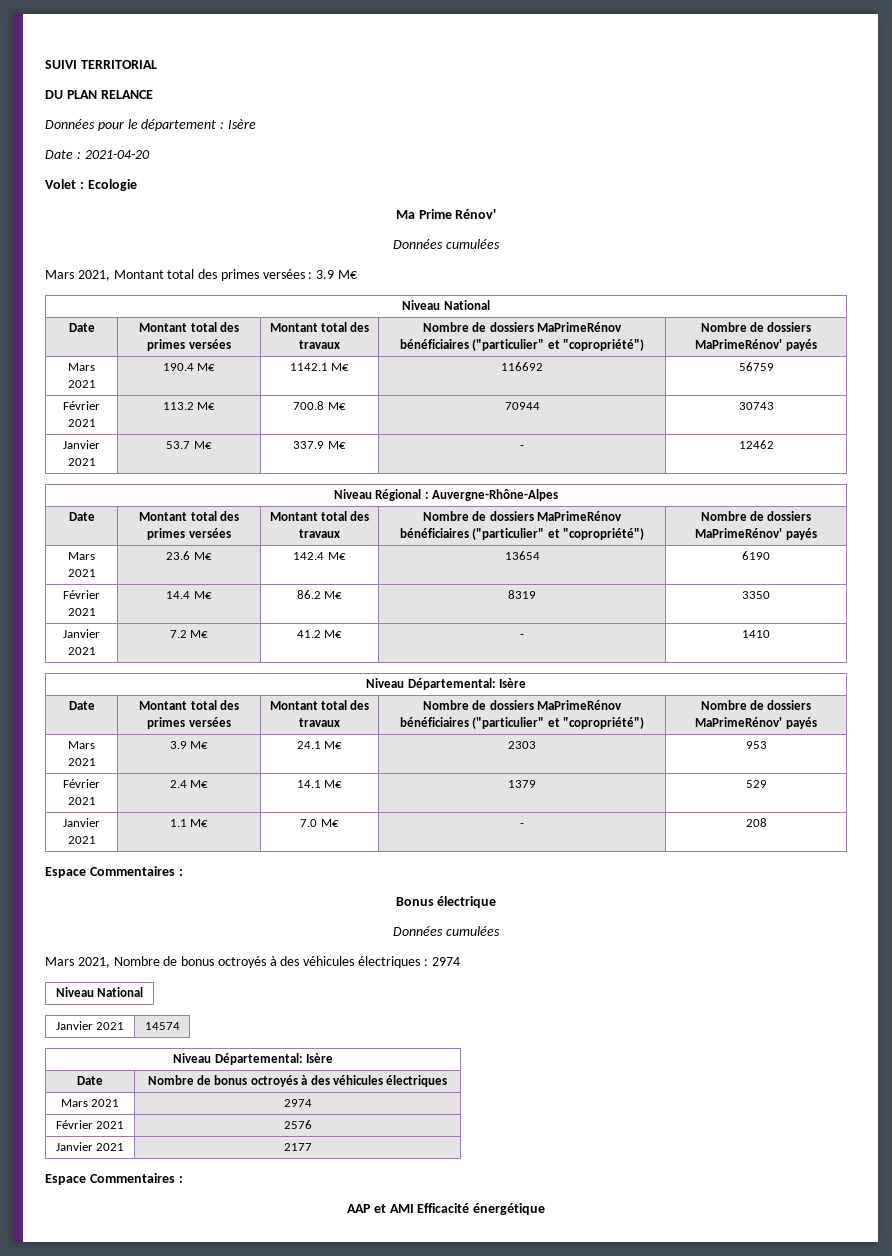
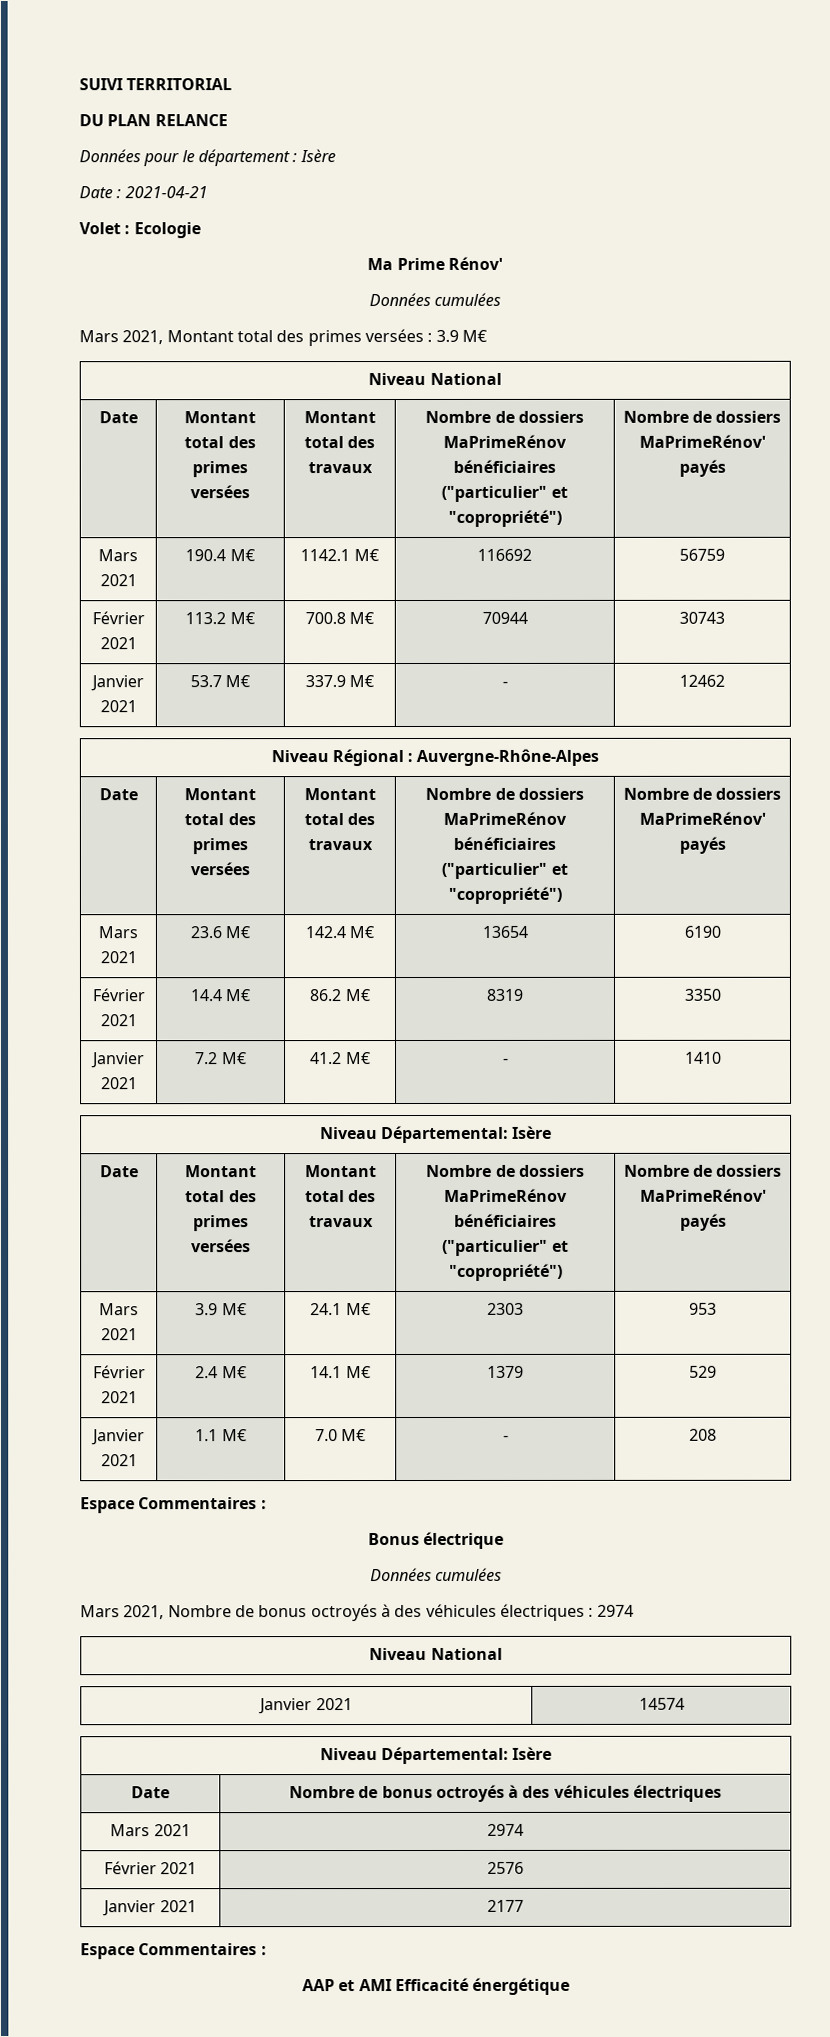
[84,150,150,159] 2021-04-20 -> [124,186,208,199] 2021-04-21

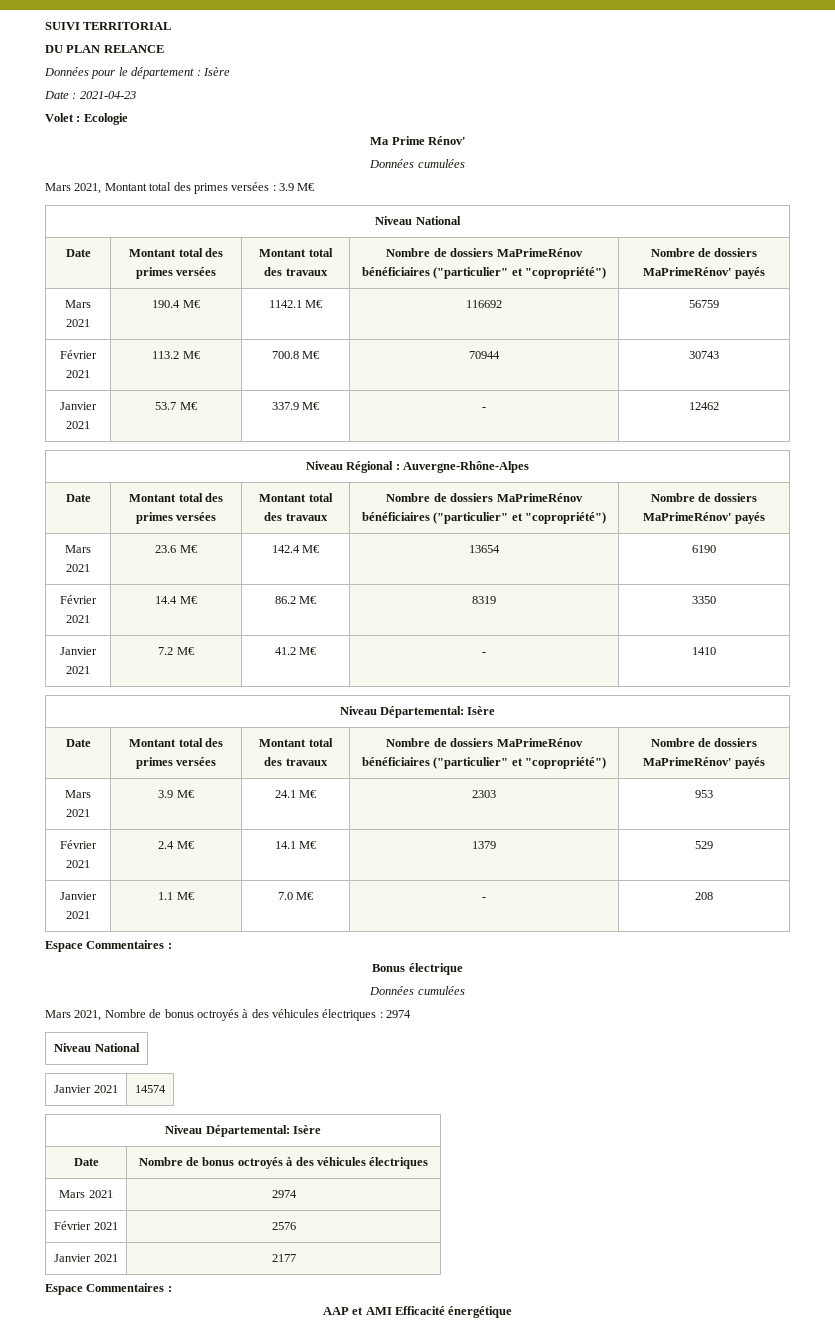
[124,186,208,199] 2021-04-21 -> [79,91,136,99] 2021-04-23

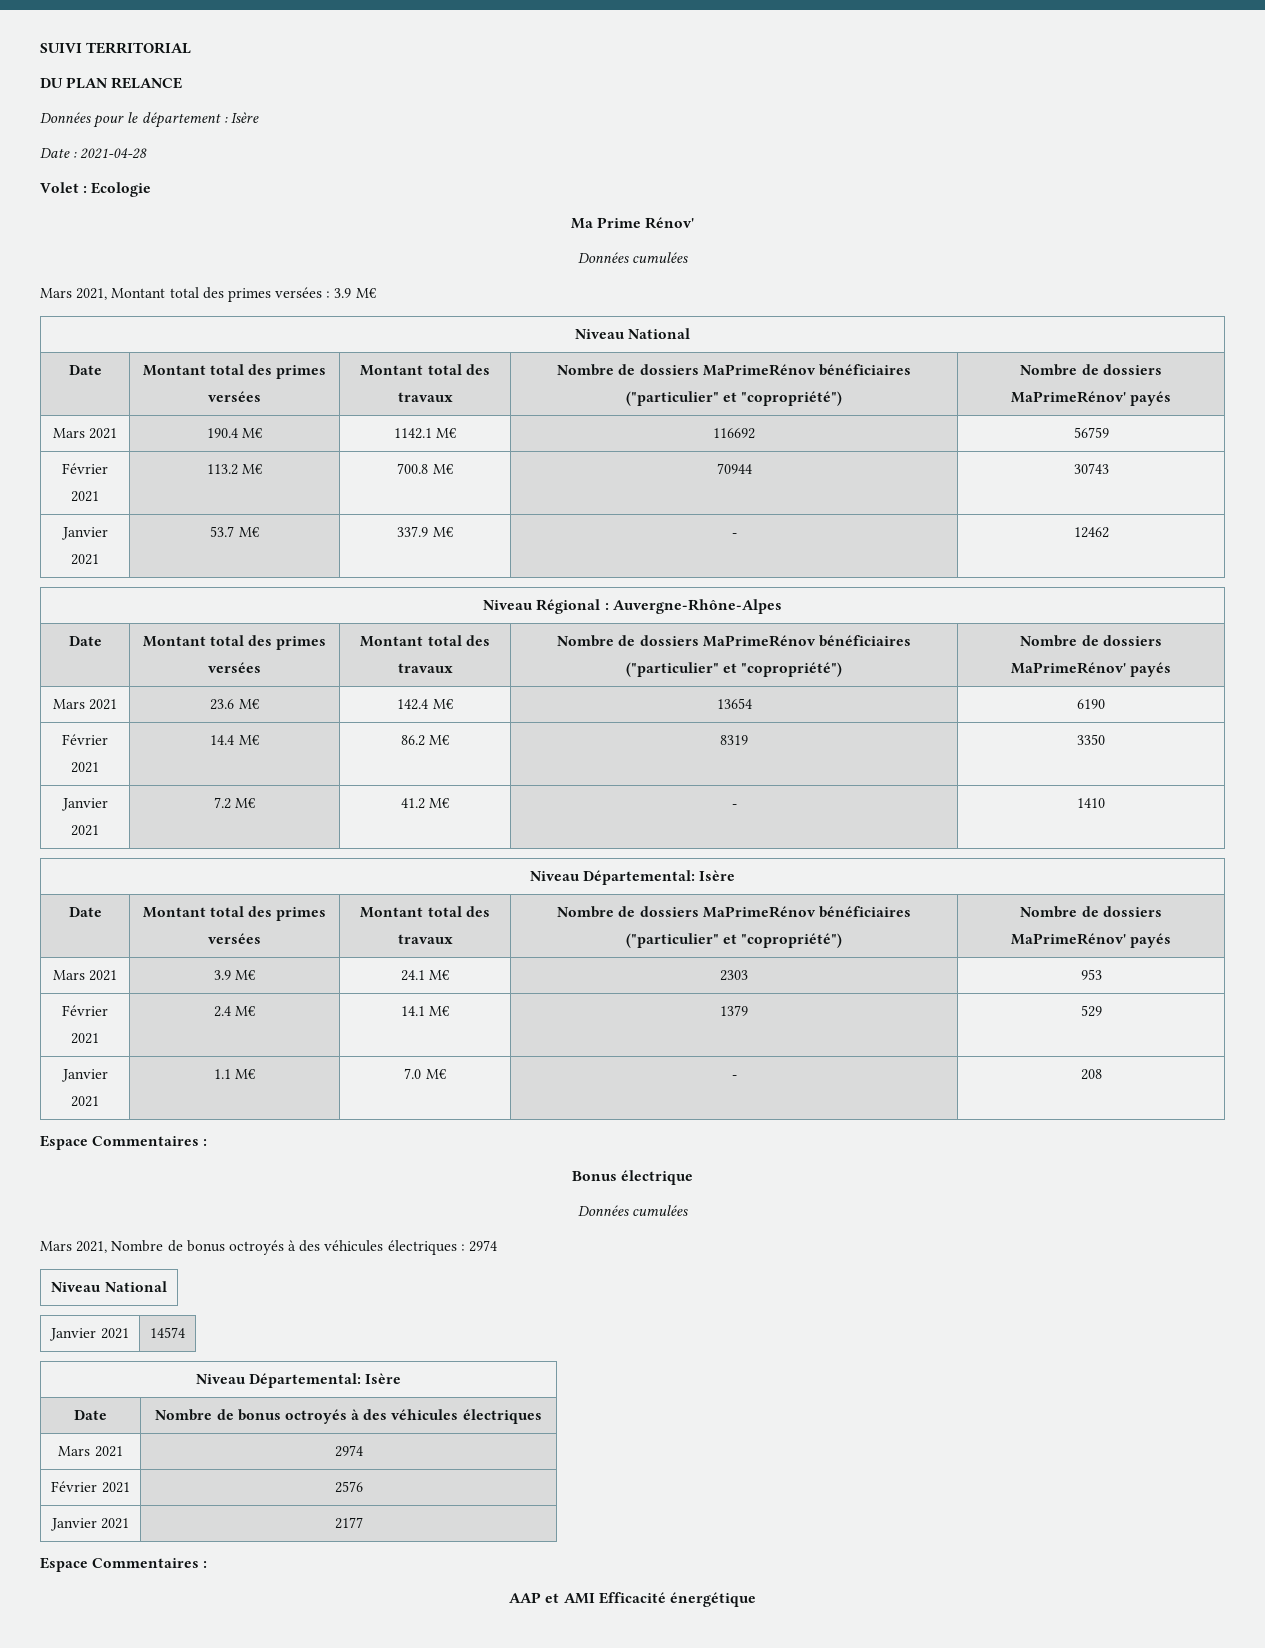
[79,91,136,99] 2021-04-23 -> [80,148,148,159] 2021-04-28

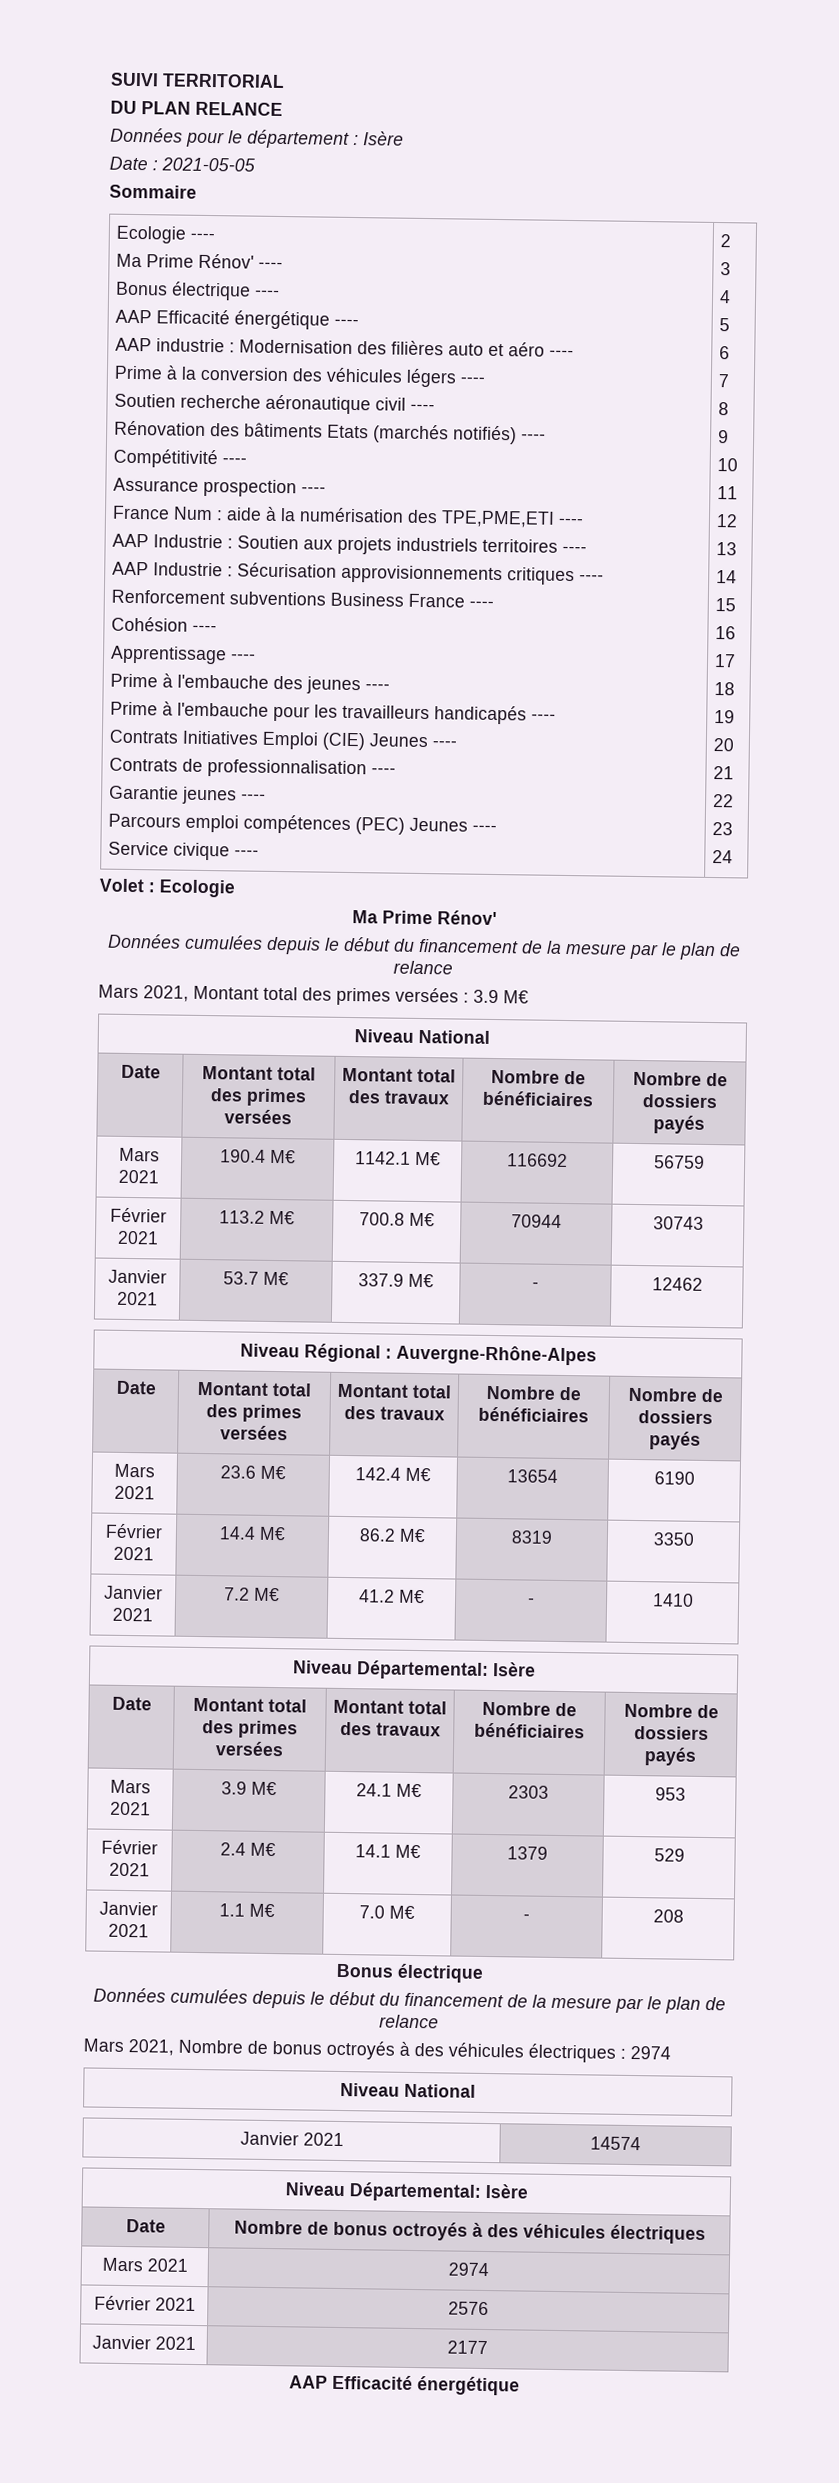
[80,148,148,159] 2021-04-28 -> [161,157,255,172] [109,184,197,199] [115,225,215,244] [115,253,283,270] [115,281,280,301] [114,309,359,330] [114,337,574,358] [113,365,485,388] [113,393,435,415] [113,420,546,445] [112,448,247,469] [112,477,326,498] [111,505,583,528] [111,533,587,555] [111,561,604,586] [110,589,494,608] [110,616,217,633] [109,645,256,665] [109,673,390,695] [109,701,556,725] [108,729,457,751] [108,757,396,779] [108,785,266,805] [107,813,497,835] [107,841,259,861] [719,234,731,248] [719,262,731,276] [718,290,731,304] [718,318,730,332] [718,346,730,360] [717,374,729,388] [717,402,729,416] [717,430,729,444] [716,458,738,472] [716,486,738,500] [715,514,738,528] [715,542,737,556] [715,570,737,584] [714,598,736,612] [714,626,736,640] [713,654,736,668] [713,682,735,696] [713,710,735,724] [712,737,734,752] [712,765,734,780] [712,793,734,808] [711,821,733,836] [711,849,733,864] 2021-05-05 // Sommaire // Ecologie ---- // Ma Prime Rénov' ---- // Bonus électrique ---- // AAP Efficacité énergétique ---- // AAP industrie : Modernisation des filières auto et aéro ---- // Prime à la conversion des véhicules légers ---- // Soutien recherche aéronautique civil ---- // Rénovation des bâtiments Etats (marchés notifiés) ---- // Compétitivité ---- // Assurance prospection ---- // France Num : aide à la numérisation des TPE,PME,ETI ---- // AAP Industrie : Soutien aux projets industriels territoires ---- // AAP Industrie : Sécurisation approvisionnements critiques ---- // Renforcement subventions Business France ---- // Cohésion ---- // Apprentissage ---- // Prime à l'embauche des jeunes ---- // Prime à l'embauche pour les travailleurs handicapés ---- // Contrats Initiatives Emploi (CIE) Jeunes ---- // Contrats de professionnalisation ---- // Garantie jeunes ---- // Parcours emploi compétences (PEC) Jeunes ---- // Service civique ---- | 2 // 3 // 4 // 5 // 6 // 7 // 8 // 9 // 10 // 11 // 12 // 13 // 14 // 15 // 16 // 17 // 18 // 19 // 20 // 21 // 22 // 23 // 24
(689, 257) none -> [265,936,741,961] [393,960,453,975] depuis le début du financement de la mesure par le plan de relance
[639,364,911,376] [625,391,843,406] [1020,364,1162,376] [1010,391,1126,403] dossiers MaPrimeRénov bénéficiaires ("particulier" et "copropriété") | Nombre de dossiers MaPrimeRénov' -> [482,1090,594,1107] [632,1071,728,1087] [641,1094,718,1109] bénéficiaires | Nombre de dossiers
[639,635,911,647] [625,662,843,677] [1020,635,1162,647] [1010,662,1126,674] dossiers MaPrimeRénov bénéficiaires ("particulier" et "copropriété") | Nombre de dossiers MaPrimeRénov' -> [478,1406,589,1423] [627,1387,723,1403] [637,1410,713,1425] bénéficiaires | Nombre de dossiers
[639,906,911,918] [625,933,843,948] [1020,906,1162,918] [1010,933,1126,945] dossiers MaPrimeRénov bénéficiaires ("particulier" et "copropriété") | Nombre de dossiers MaPrimeRénov' -> [474,1722,585,1739] [623,1703,719,1719] [633,1725,709,1741] bénéficiaires | Nombre de dossiers
[40,1135,208,1150] // Espace Commentaires : -> (684, 1916) none
(689, 1210) none -> [251,1990,726,2014] [379,2014,439,2029] depuis le début du financement de la mesure par le plan de relance
[40,1557,208,1572] [509,1592,595,1604] // Espace Commentaires : // AAP et AMI -> [288,2375,328,2389] // AAP

